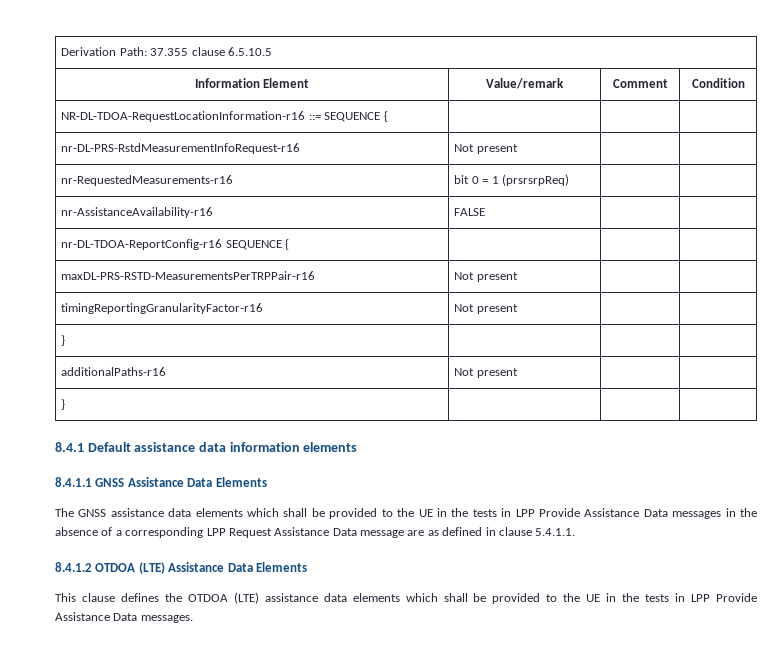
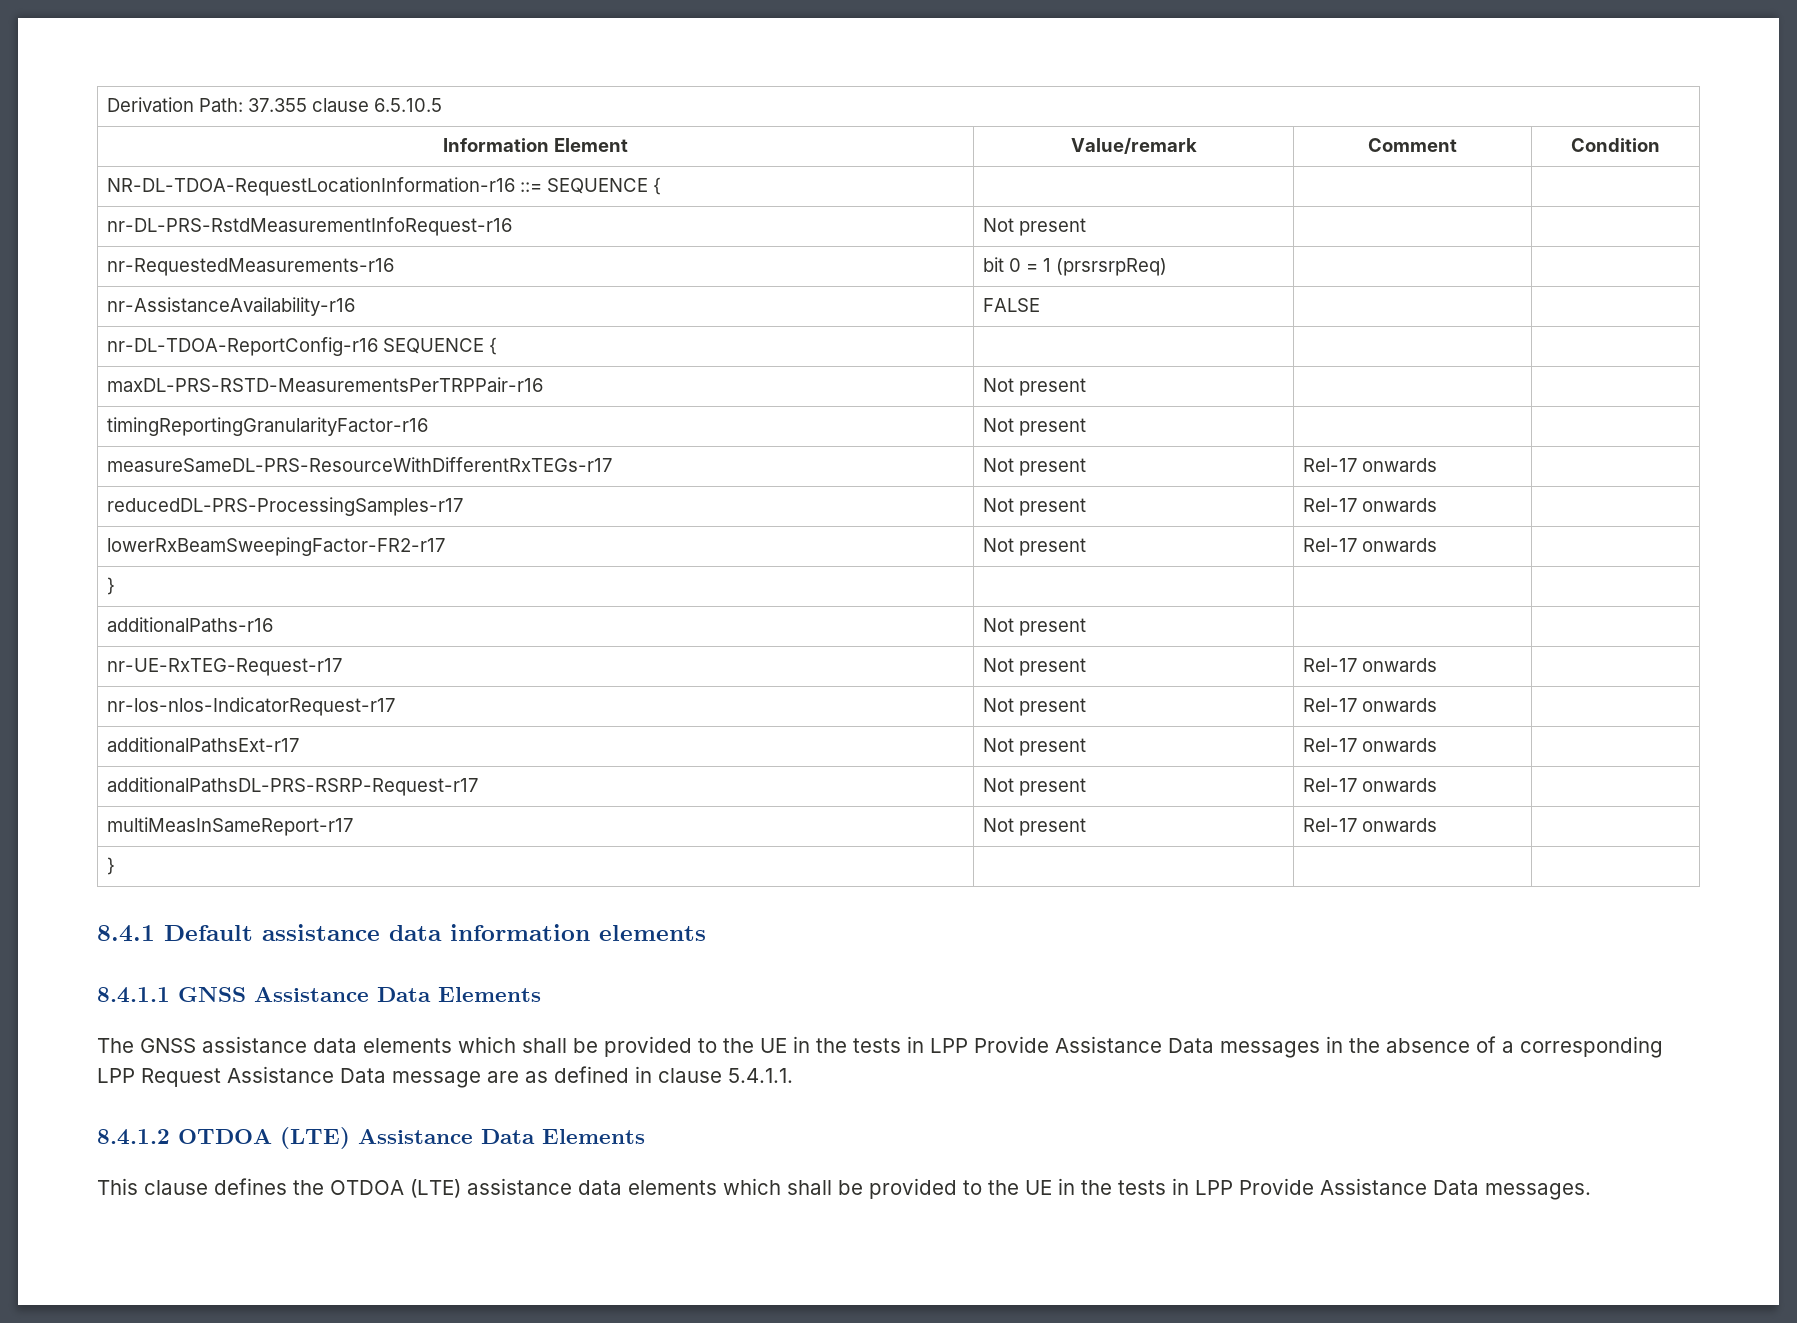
[61,335,66,346] [61,367,167,376] [454,368,518,378] } | | | // additionalPaths-r16 | Not present | -> [107,457,613,472] [983,458,1087,476] [1303,458,1438,472] [107,497,464,516] [983,498,1087,516] [1303,498,1438,512] [107,537,446,556] [983,538,1087,556] [1303,538,1438,552] [107,577,116,595] [107,617,274,632] [983,618,1087,636] [107,658,343,676] [983,658,1087,676] [1303,658,1438,672] [107,697,396,716] [983,698,1087,716] [1303,698,1438,712] [107,737,300,752] [983,738,1087,756] [1303,738,1438,752] [107,777,479,796] [983,778,1087,796] [1303,778,1438,792] [107,817,354,836] [983,818,1087,836] [1303,818,1438,832] measureSameDL-PRS-ResourceWithDifferentRxTEGs-r17 | Not present | Rel-17 onwards | // reducedDL-PRS-ProcessingSamples-r17 | Not present | Rel-17 onwards | // lowerRxBeamSweepingFactor-FR2-r17 | Not present | Rel-17 onwards | // } | | | // additionalPaths-r16 | Not present | | // nr-UE-RxTEG-Request-r17 | Not present | Rel-17 onwards | // nr-los-nlos-IndicatorRequest-r17 | Not present | Rel-17 onwards | // additionalPathsExt-r17 | Not present | Rel-17 onwards | // additionalPathsDL-PRS-RSRP-Request-r17 | Not present | Rel-17 onwards | // multiMeasInSameReport-r17 | Not present | Rel-17 onwards

